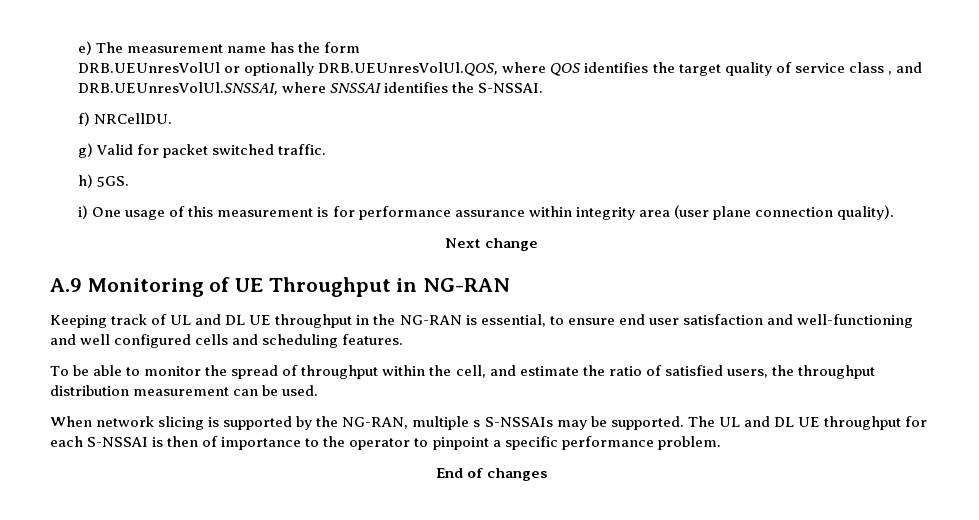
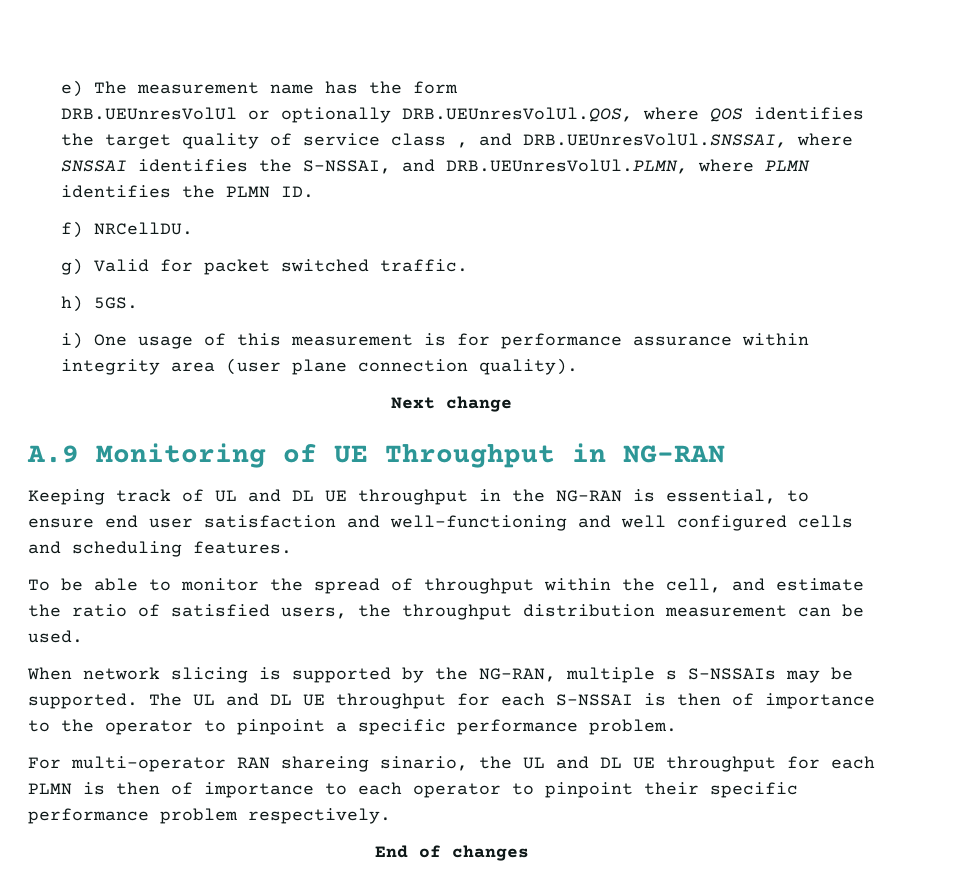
[478,83,544,93] S-NSSAI. -> [303,159,811,174] [61,185,315,198] S-NSSAI, and DRB.UEUnresVolUl.PLMN, where PLMN identifies the PLMN ID.
(721, 443) none -> [28,756,875,772] [28,782,798,798] [28,808,391,824] // For multi-operator RAN shareing sinario, the UL and DL UE throughput for each PLMN is then of importance to each operator to pinpoint their specific performance problem respectively.

